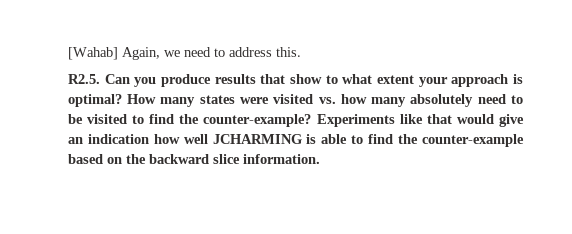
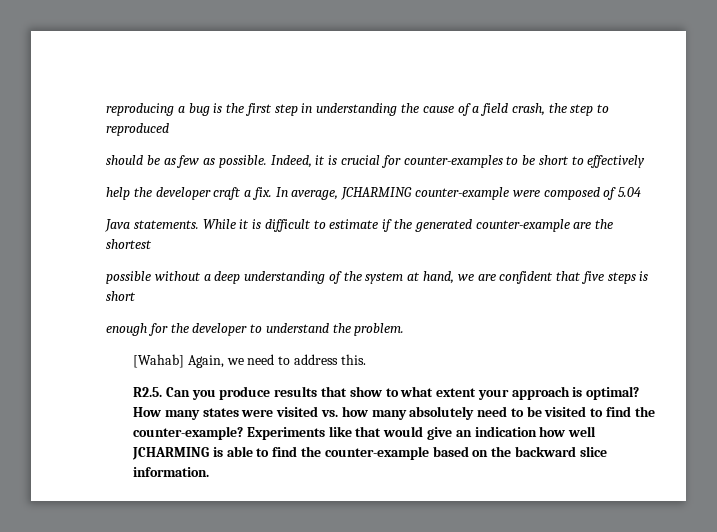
(67, 53) none -> [106,103,610,116] [106,123,169,136] [106,155,646,168] [106,187,642,200] [105,219,614,232] [106,239,152,249] [106,271,649,284] [106,291,136,301] [106,323,405,336] reproducing a bug is the first step in understanding the cause of a field crash, the step to reproduced // should be as few as possible. Indeed, it is crucial for counter-examples to be short to effectively // help the developer craft a fix. In average, JCHARMING counter-example were composed of 5.04 // Java statements. While it is difficult to estimate if the generated counter-example are the shortest // possible without a deep understanding of the system at hand, we are confident that five steps is short // enough for the developer to understand the problem. //

